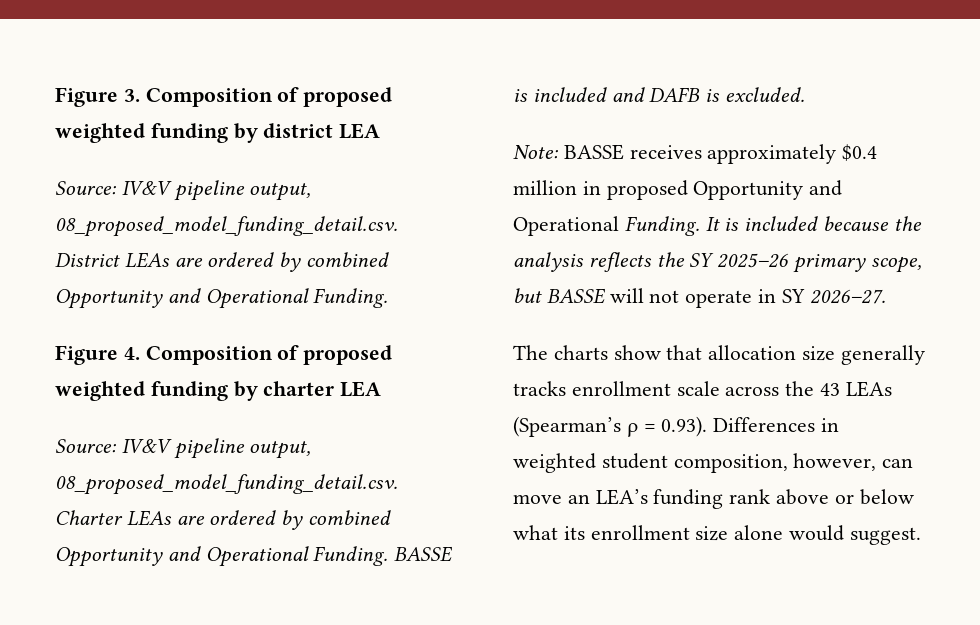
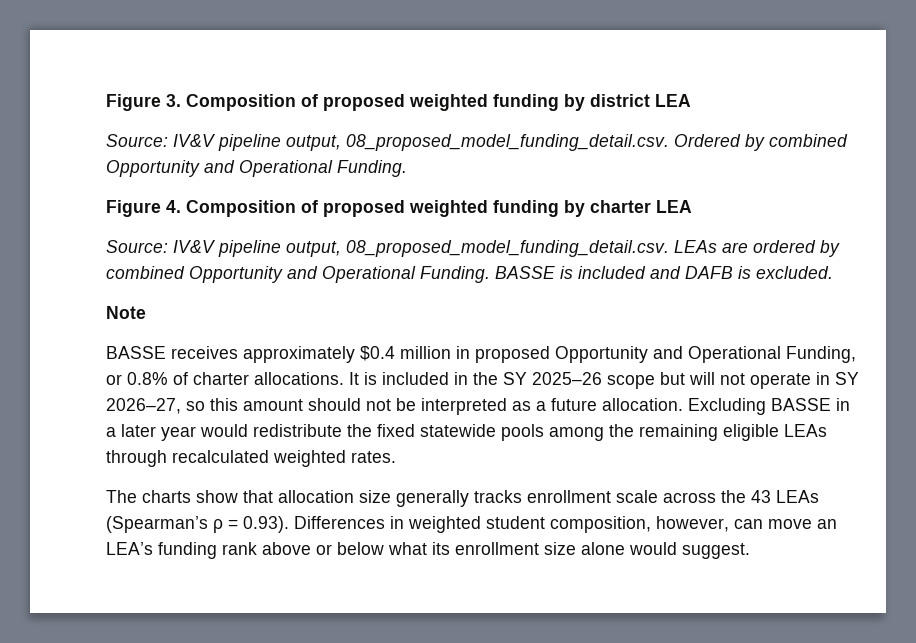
[55,252,275,268] District LEAs are ordered -> [674,134,741,147] Ordered
[55,510,123,525] Charter -> (669, 248) none
[513,145,559,159] Note: -> [106,306,146,319] Note //
[624,216,922,236] [513,252,922,273] [513,288,605,304] Funding. It is included because the analysis reflects the SY 2025–26 primary scope, but BASSE -> [786,346,856,363] [106,372,685,389] Funding, or 0.8% of charter allocations. It is included in the SY 2025–26 scope but
[809,289,886,304] 2026–27. -> [106,398,850,415] [106,424,827,441] [106,450,396,467] 2026–27, so this amount should not be interpreted as a future allocation. Excluding BASSE in a later year would redistribute the fixed statewide pools among the remaining eligible LEAs through recalculated weighted rates.

